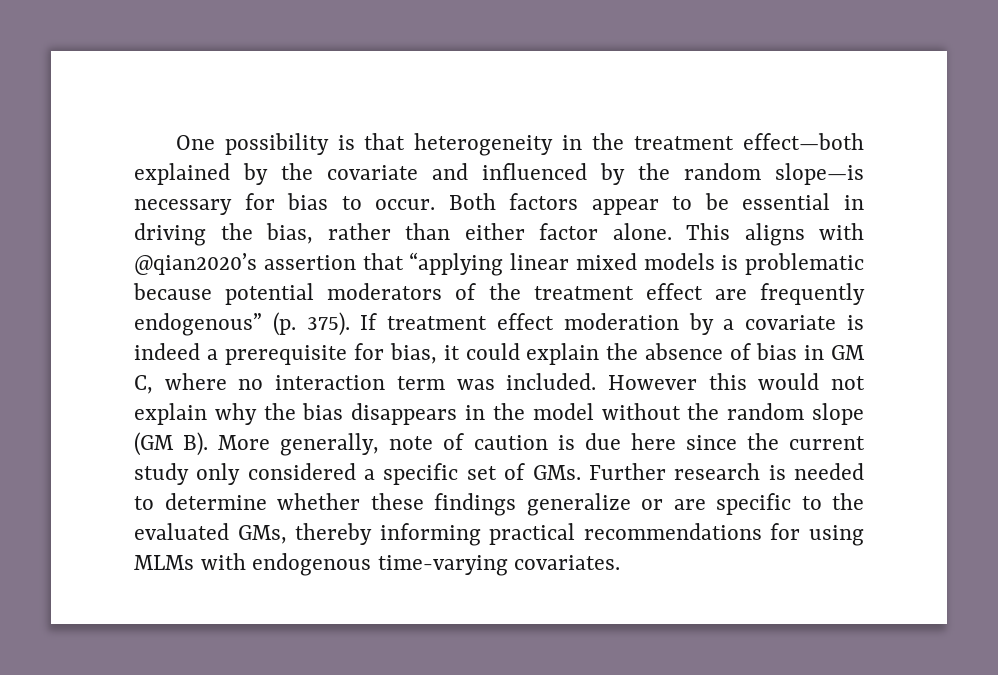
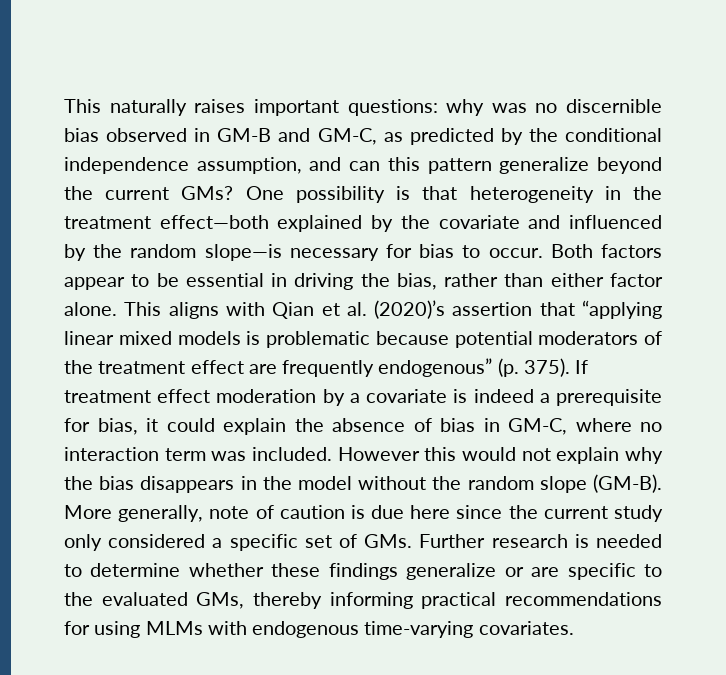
(175, 142) none -> [64,99,662,116] [64,128,663,145] [64,157,662,174] [64,186,234,200] This naturally raises important questions: why was no discernible bias observed in GM-B and GM-C, as predicted by the conditional independence assumption, and can this pattern generalize beyond the current GMs?
[134,253,257,275] @qian2020’s -> [272,300,446,319] Qian et al. (2020)’s
[830,345,865,360] [134,375,153,394] GM C, -> [508,418,567,435] GM-C,
[134,432,209,456] (GM B). -> [593,474,662,493] (GM-B).

